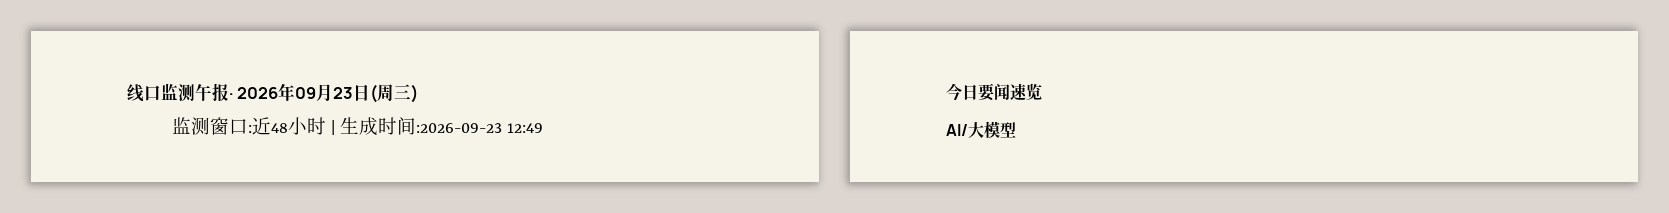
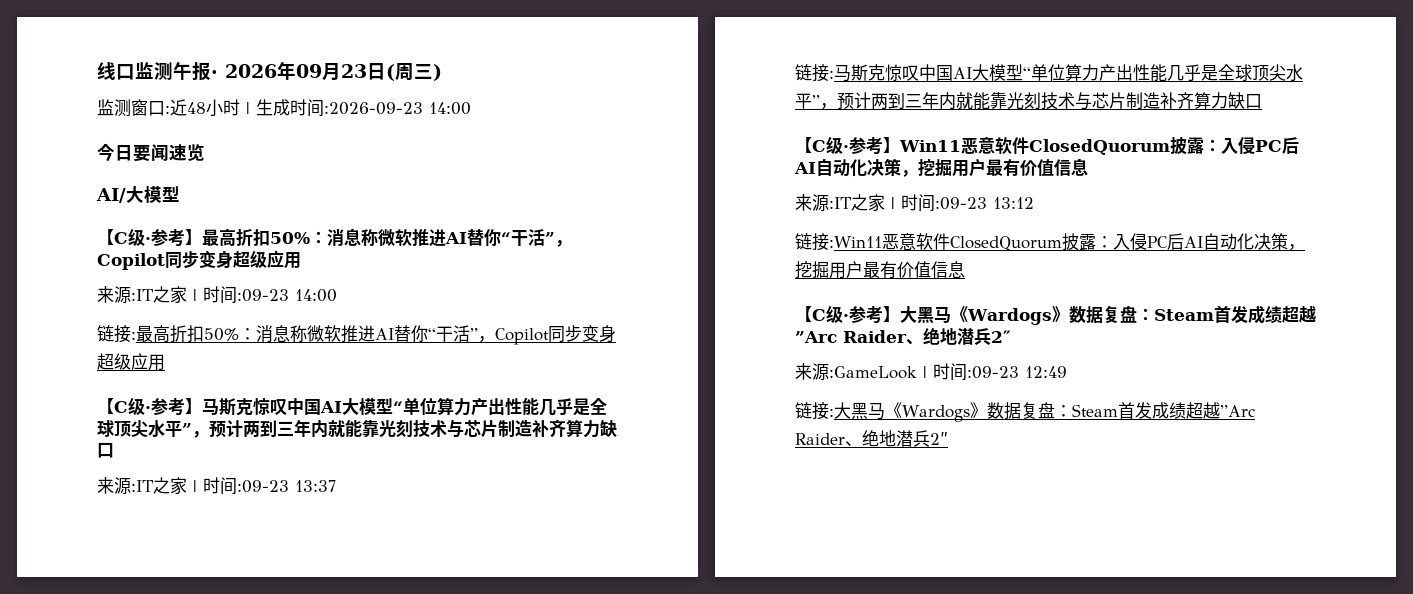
[506,123,543,133] 12:49 -> [429,102,471,115] 14:00
(1016, 130) none -> [97,228,572,247] [97,250,301,270] [97,286,337,304] [97,325,616,345] [97,353,165,371] [97,397,607,416] [97,419,617,438] [97,442,114,458] [97,477,336,495] [795,64,1303,82] [795,92,1262,110] [795,136,1299,155] [794,158,1088,177] [795,194,1034,212] [795,233,1305,251] [795,261,965,279] [795,305,1316,325] [795,327,1011,345] [795,363,1067,381] [795,402,1255,422] [795,430,948,447] // 【C级·参考】最高折扣50%：消息称微软推进AI替你“干活”，Copilot同步变身超级应用 // 来源:IT之家 | 时间:09-23 14:00 // 链接:最高折扣50%：消息称微软推进AI替你“干活”，Copilot同步变身超级应用 // 【C级·参考】马斯克惊叹中国AI大模型“单位算力产出性能几乎是全球顶尖水平”，预计两到三年内就能靠光刻技术与芯片制造补齐算力缺口 // 来源:IT之家 | 时间:09-23 13:37 // 链接:马斯克惊叹中国AI大模型“单位算力产出性能几乎是全球顶尖水平”，预计两到三年内就能靠光刻技术与芯片制造补齐算力缺口 // 【C级·参考】Win11恶意软件ClosedQuorum披露：入侵PC后AI自动化决策，挖掘用户最有价值信息 // 来源:IT之家 | 时间:09-23 13:12 // 链接:Win11恶意软件ClosedQuorum披露：入侵PC后AI自动化决策，挖掘用户最有价值信息 // 【C级·参考】大黑马《Wardogs》数据复盘：Steam首发成绩超越”Arc Raider、绝地潜兵2″ // 来源:GameLook | 时间:09-23 12:49 // 链接:大黑马《Wardogs》数据复盘：Steam首发成绩超越”Arc Raider、绝地潜兵2″

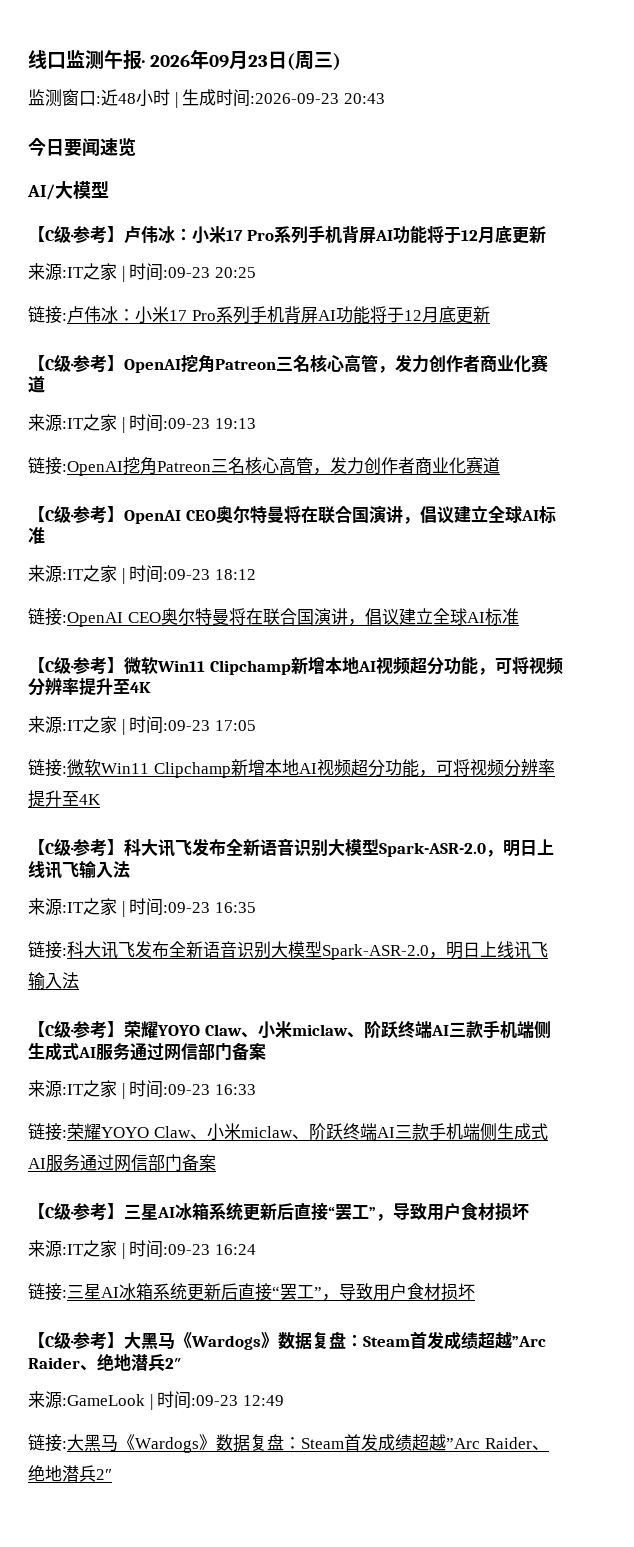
[429,102,471,115] 14:00 -> [343,93,385,104] 20:43
[202,228,572,247] [97,250,301,270] [97,286,337,304] [97,325,616,345] [97,353,165,371] [97,397,607,416] [97,419,617,438] [97,442,114,458] [97,477,336,495] [795,64,1303,82] [795,92,1262,110] [795,136,1299,155] [794,158,1088,177] [795,194,1034,212] [795,233,1305,251] [795,261,965,279] 最高折扣50%：消息称微软推进AI替你“干活”，Copilot同步变身超级应用 // 来源:IT之家 | 时间:09-23 14:00 // 链接:最高折扣50%：消息称微软推进AI替你“干活”，Copilot同步变身超级应用 // 【C级·参考】马斯克惊叹中国AI大模型“单位算力产出性能几乎是全球顶尖水平”，预计两到三年内就能靠光刻技术与芯片制造补齐算力缺口 // 来源:IT之家 | 时间:09-23 13:37 // 链接:马斯克惊叹中国AI大模型“单位算力产出性能几乎是全球顶尖水平”，预计两到三年内就能靠光刻技术与芯片制造补齐算力缺口 // 【C级·参考】Win11恶意软件ClosedQuorum披露：入侵PC后AI自动化决策，挖掘用户最有价值信息 // 来源:IT之家 | 时间:09-23 13:12 // 链接:Win11恶意软件ClosedQuorum披露：入侵PC后AI自动化决策，挖掘用户最有价值信息 -> [124,225,546,244] [28,263,256,282] [28,306,490,324] [28,354,548,373] [28,376,45,393] [28,414,256,433] [28,456,500,476] [28,505,556,524] [28,527,45,544] [28,565,256,584] [28,608,519,627] [28,656,563,675] [28,678,151,696] [28,716,256,735] [28,759,555,778] [28,790,101,808] [28,838,554,857] [28,860,130,879] [28,898,256,917] [28,941,548,960] [28,972,79,990] [28,1020,551,1039] [28,1042,266,1061] [28,1080,256,1099] [28,1123,548,1141] [28,1154,216,1172] [28,1202,529,1221] [28,1240,256,1259] [28,1283,475,1301] 卢伟冰：小米17 Pro系列手机背屏AI功能将于12月底更新 // 来源:IT之家 | 时间:09-23 20:25 // 链接:卢伟冰：小米17 Pro系列手机背屏AI功能将于12月底更新 // 【C级·参考】OpenAI挖角Patreon三名核心高管，发力创作者商业化赛道 // 来源:IT之家 | 时间:09-23 19:13 // 链接:OpenAI挖角Patreon三名核心高管，发力创作者商业化赛道 // 【C级·参考】OpenAI CEO奥尔特曼将在联合国演讲，倡议建立全球AI标准 // 来源:IT之家 | 时间:09-23 18:12 // 链接:OpenAI CEO奥尔特曼将在联合国演讲，倡议建立全球AI标准 // 【C级·参考】微软Win11 Clipchamp新增本地AI视频超分功能，可将视频分辨率提升至4K // 来源:IT之家 | 时间:09-23 17:05 // 链接:微软Win11 Clipchamp新增本地AI视频超分功能，可将视频分辨率提升至4K // 【C级·参考】科大讯飞发布全新语音识别大模型Spark-ASR-2.0，明日上线讯飞输入法 // 来源:IT之家 | 时间:09-23 16:35 // 链接:科大讯飞发布全新语音识别大模型Spark-ASR-2.0，明日上线讯飞输入法 // 【C级·参考】荣耀YOYO Claw、小米miclaw、阶跃终端AI三款手机端侧生成式AI服务通过网信部门备案 // 来源:IT之家 | 时间:09-23 16:33 // 链接:荣耀YOYO Claw、小米miclaw、阶跃终端AI三款手机端侧生成式AI服务通过网信部门备案 // 【C级·参考】三星AI冰箱系统更新后直接“罢工”，导致用户食材损坏 // 来源:IT之家 | 时间:09-23 16:24 // 链接:三星AI冰箱系统更新后直接“罢工”，导致用户食材损坏

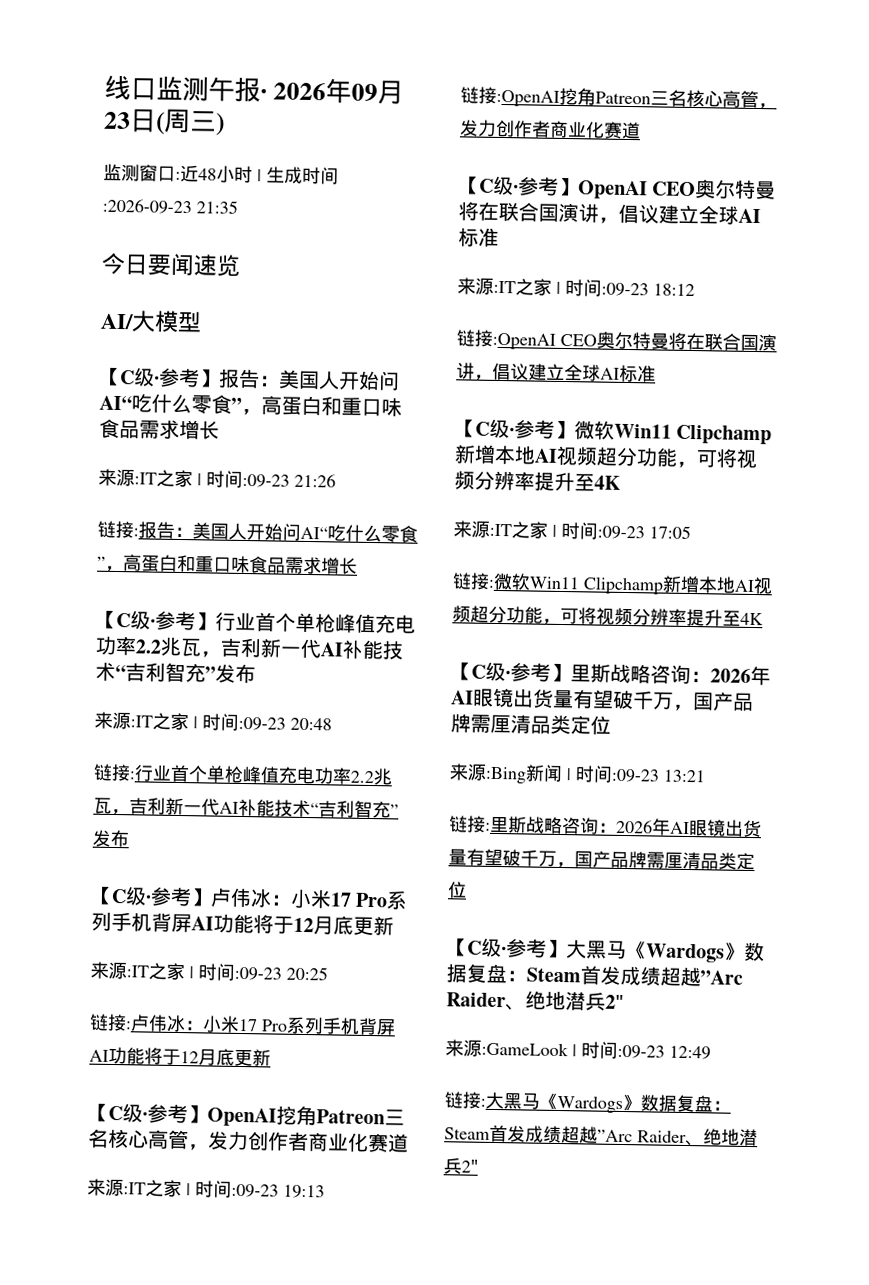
[343,93,385,104] 20:43 -> [196,200,238,214] 21:35
(109, 189) none -> [99,367,400,391] [99,393,402,417] [99,418,220,440] [98,468,336,488] [97,520,418,543] [97,554,358,575] [96,610,416,634] [95,635,404,660] [95,661,256,684] [94,711,332,731] [93,763,393,786] [93,797,399,819] [92,829,130,848] // 【C级·参考】报告：美国人开始问AI“吃什么零食”，高蛋白和重口味食品需求增长 // 来源:IT之家 | 时间:09-23 21:26 // 链接:报告：美国人开始问AI“吃什么零食”，高蛋白和重口味食品需求增长 // 【C级·参考】行业首个单枪峰值充电功率2.2兆瓦，吉利新一代AI补能技术“吉利智充”发布 // 来源:IT之家 | 时间:09-23 20:48 // 链接:行业首个单枪峰值充电功率2.2兆瓦，吉利新一代AI补能技术“吉利智充”发布
[124,838,554,857] [28,860,130,879] [28,898,256,917] [28,941,548,960] [28,972,79,990] [28,1020,551,1039] [28,1042,266,1061] [28,1080,256,1099] [28,1123,548,1141] [28,1154,216,1172] [28,1202,529,1221] [28,1240,256,1259] [28,1283,475,1301] 科大讯飞发布全新语音识别大模型Spark-ASR-2.0，明日上线讯飞输入法 // 来源:IT之家 | 时间:09-23 16:35 // 链接:科大讯飞发布全新语音识别大模型Spark-ASR-2.0，明日上线讯飞输入法 // 【C级·参考】荣耀YOYO Claw、小米miclaw、阶跃终端AI三款手机端侧生成式AI服务通过网信部门备案 // 来源:IT之家 | 时间:09-23 16:33 // 链接:荣耀YOYO Claw、小米miclaw、阶跃终端AI三款手机端侧生成式AI服务通过网信部门备案 // 【C级·参考】三星AI冰箱系统更新后直接“罢工”，导致用户食材损坏 // 来源:IT之家 | 时间:09-23 16:24 // 链接:三星AI冰箱系统更新后直接“罢工”，导致用户食材损坏 -> [570,663,771,686] [451,687,754,712] [450,713,611,735] [449,763,706,784] [449,815,762,838] [448,848,755,871] [447,881,467,899] 里斯战略咨询：2026年AI眼镜出货量有望破千万，国产品牌需厘清品类定位 // 来源:Bing新闻 | 时间:09-23 13:21 // 链接:里斯战略咨询：2026年AI眼镜出货量有望破千万，国产品牌需厘清品类定位

